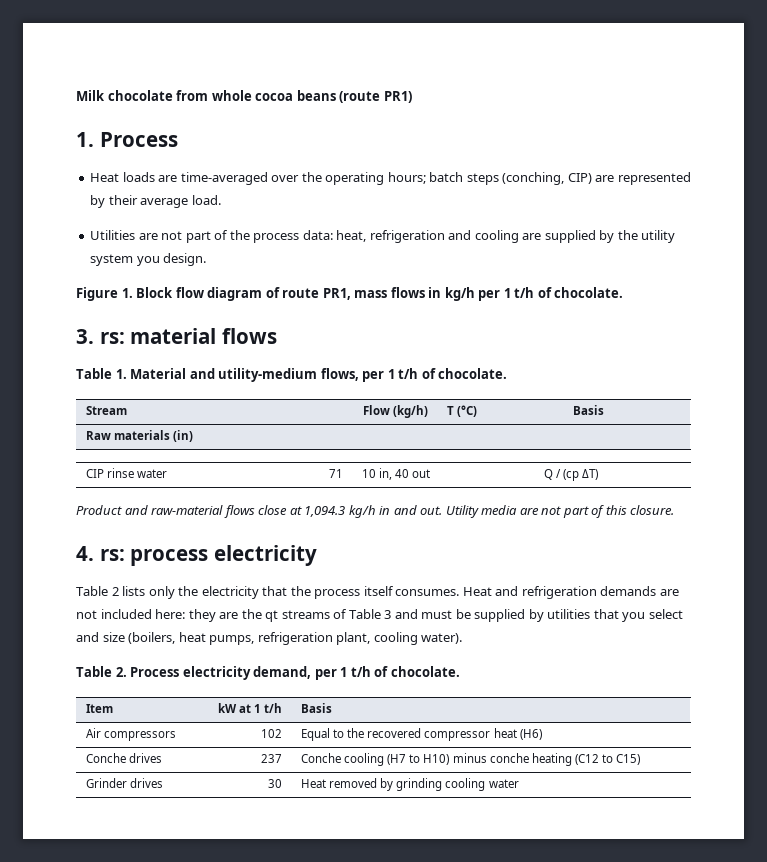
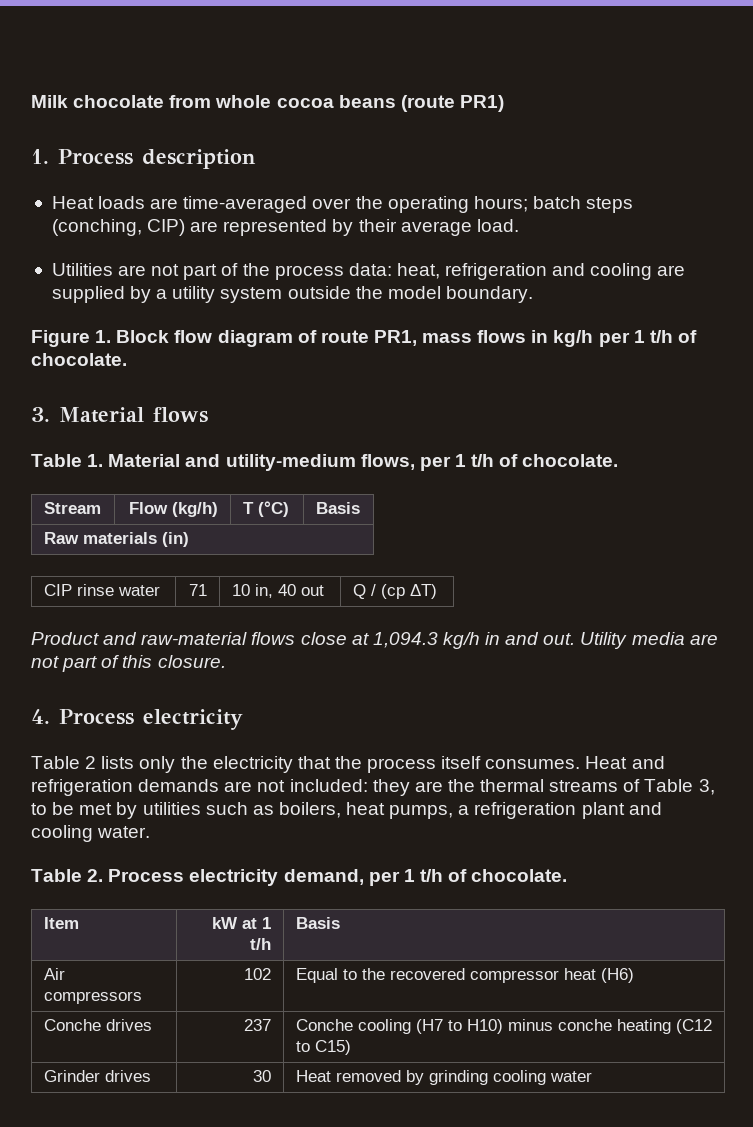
(178, 139) none -> [142,149,256,169] description
[617,230,638,240] the -> [156,289,168,299] a
[136,253,207,266] you design. -> [287,286,533,303] outside the model boundary.
[99,328,217,344] rs: material -> [59,407,144,423] Material
[99,549,209,566] rs: process -> [59,709,134,725] Process
[100,609,186,619] included here: -> [289,779,368,792] included:
[265,610,279,622] qt -> [480,779,545,792] thermal
[384,609,683,622] [76,632,463,645] 3 and must be supplied by utilities that you select and size (boilers, heat pumps, refrigeration plant, cooling water). -> [698,779,715,795] [31,802,662,819] [31,825,151,842] 3, to be met by utilities such as boilers, heat pumps, a refrigeration plant and cooling water.

